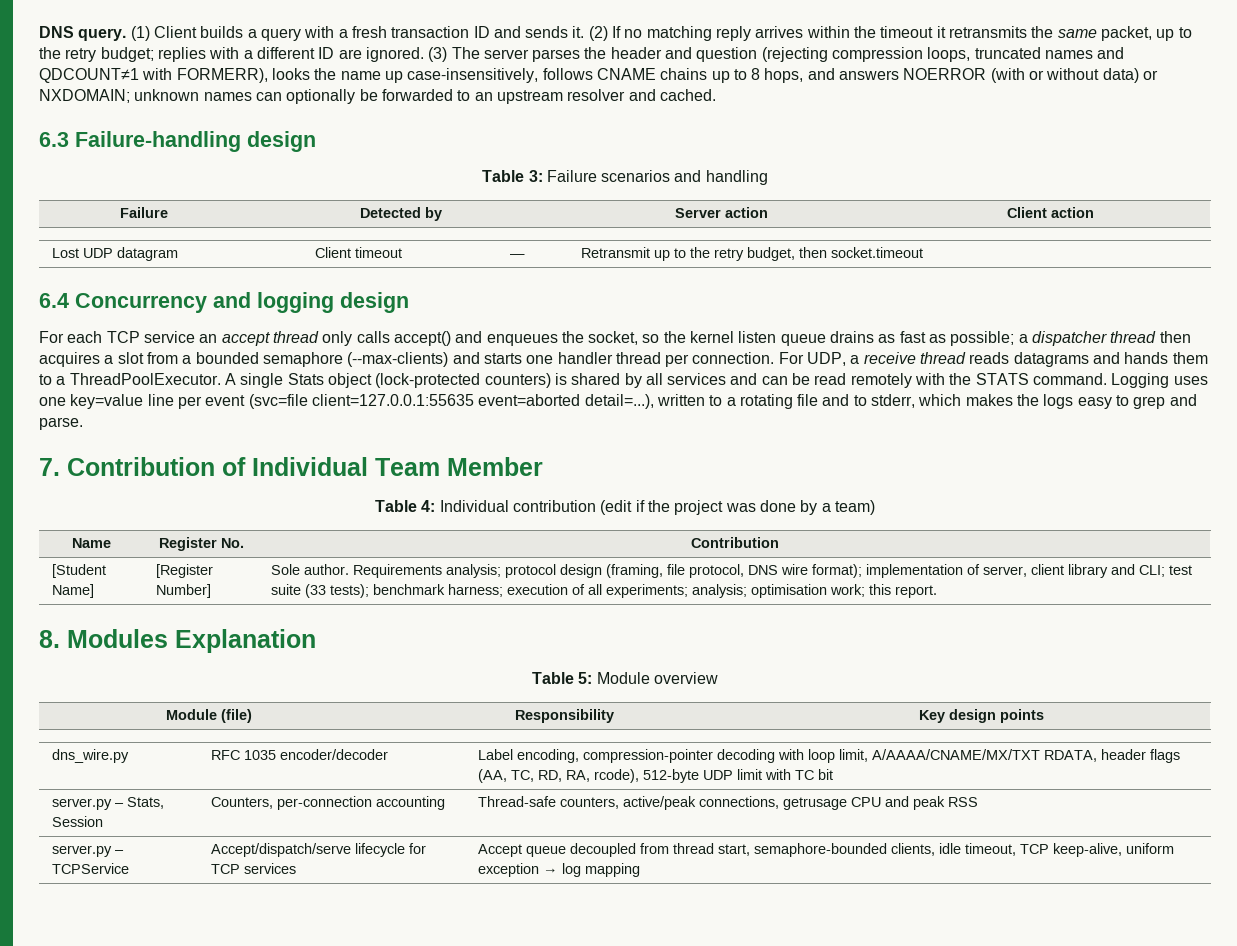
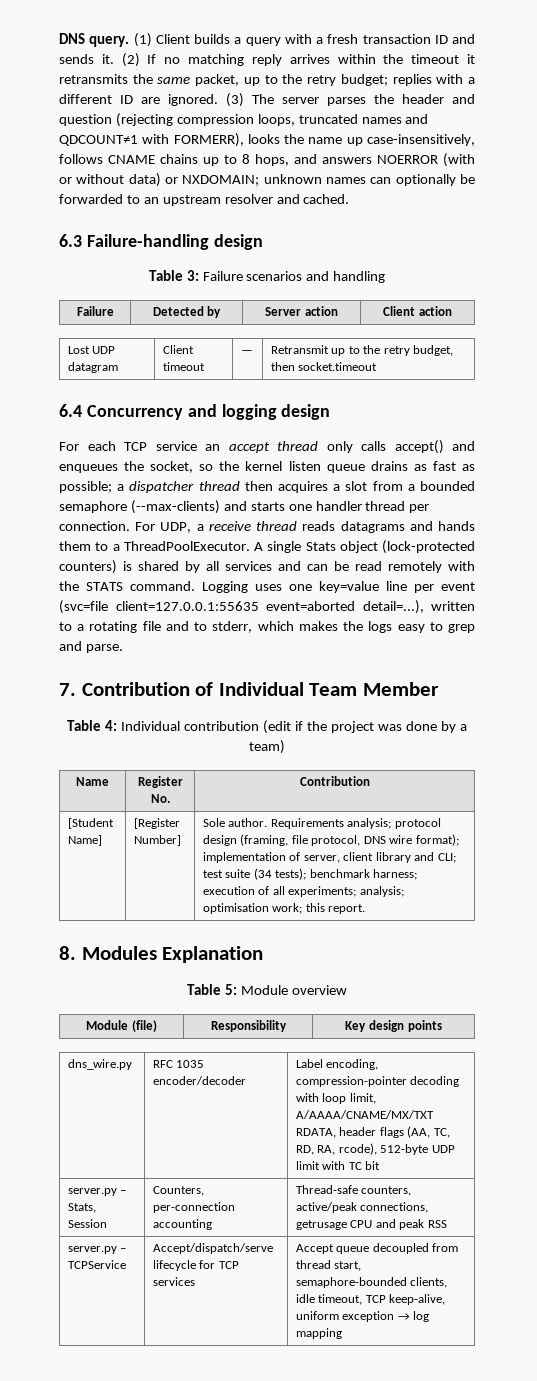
[304,584,326,598] (33 -> [253,868,272,880] (34

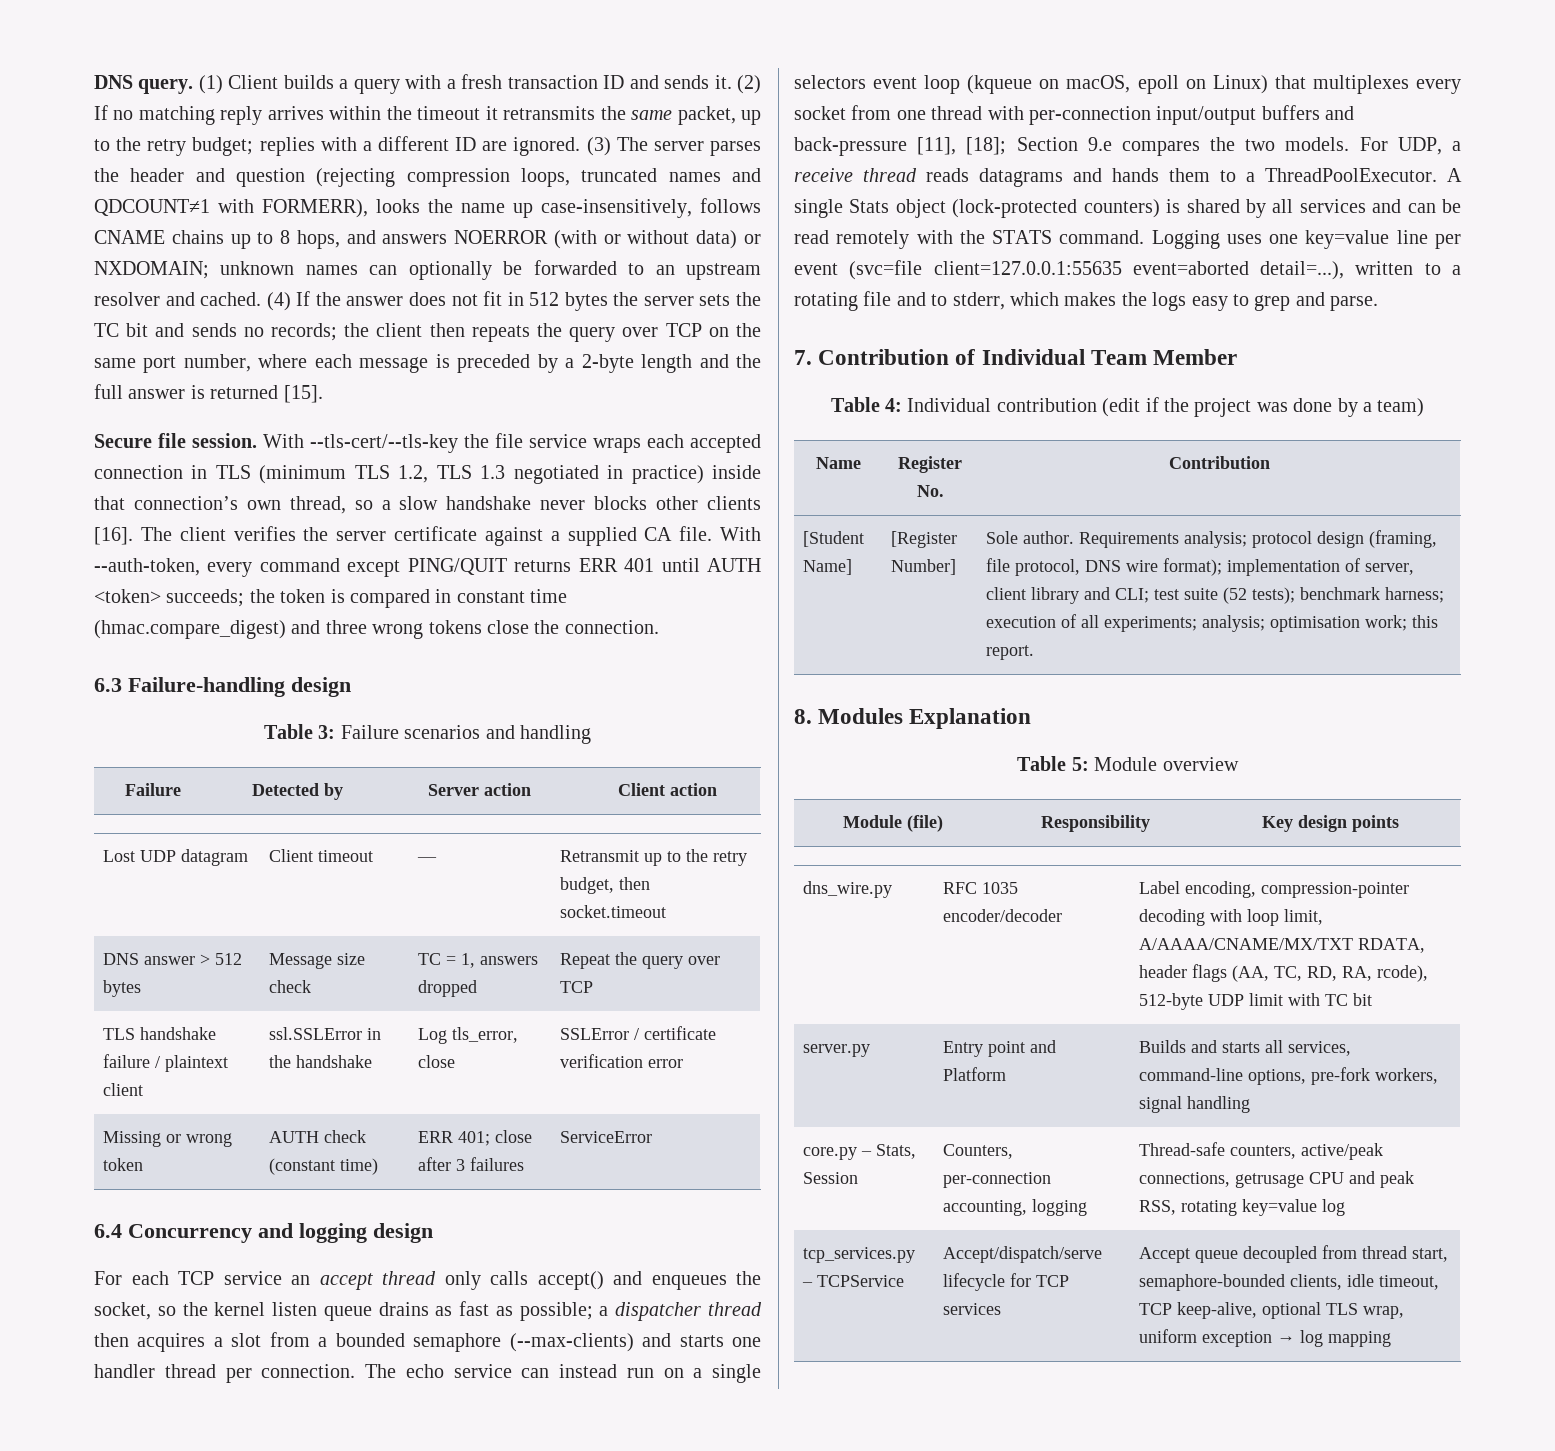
(350, 199) none -> [266,291,761,311] [94,323,762,342] [94,354,761,373] [94,384,323,403] [94,433,761,453] [94,465,761,484] [94,496,761,514] [94,526,762,546] [94,558,762,577] [94,589,568,608] [94,620,659,639] (4) If the answer does not fit in 512 bytes the server sets the TC bit and sends no records; the client then repeats the query over TCP on the same port number, where each message is preceded by a 2-byte length and the full answer is returned [15]. // Secure file session. With --tls-cert/--tls-key the file service wraps each accepted connection in TLS (minimum TLS 1.2, TLS 1.3 negotiated in practice) inside that connection’s own thread, so a slow handshake never blocks other clients [16]. The client verifies the server certificate against a supplied CA file. With --auth-token, every command except PING/QUIT returns ERR 401 until AUTH <token> succeeds; the token is compared in constant time (hmac.compare_digest) and three wrong tokens close the connection.
(378, 366) none -> [103,953,243,965] [103,980,142,997] [269,953,366,969] [269,980,312,993] [418,953,539,968] [418,980,478,997] [560,952,721,969] [560,981,594,993] [103,1027,217,1040] [103,1054,229,1072] [103,1083,144,1096] [269,1027,382,1040] [269,1055,373,1068] [418,1027,519,1044] [418,1055,456,1068] [560,1026,717,1040] [560,1054,684,1068] [103,1131,233,1147] [103,1158,144,1171] [269,1130,367,1143] [269,1158,379,1175] [418,1130,533,1146] [418,1157,525,1171] [560,1131,653,1143] // DNS answer > 512 bytes | Message size check | TC = 1, answers dropped | Repeat the query over TCP // TLS handshake failure / plaintext client | ssl.SSLError in the handshake | Log tls_error, close | SSLError / certificate verification error // Missing or wrong token | AUTH check (constant time) | ERR 401; close after 3 failures | ServiceError
(130, 526) none -> [365,1364,761,1383] [794,75,1462,94] [794,105,1355,125] [794,137,1350,156] The echo service can instead run on a single selectors event loop (kqueue on macOS, epoll on Linux) that multiplexes every socket from one thread with per-connection input/output buffers and back-pressure [11], [18]; Section 9.e compares the two models.
[253,868,272,880] (34 -> [1223,587,1248,604] (52
(117, 1192) none -> [943,1040,1057,1057] [943,1067,1007,1081] [1139,1040,1352,1056] [1139,1067,1439,1085] [1139,1096,1251,1113] [803,1147,858,1160] | Entry point and Platform | Builds and starts all services, command-line options, pre-fork workers, signal handling // core.py
[152,1219,212,1230] accounting -> [943,1199,1088,1216] accounting, logging
[427,1220,447,1228] [67,1246,117,1254] RSS // server.py -> [1139,1199,1346,1216] [803,1247,916,1263] RSS, rotating key=value log // tcp_services.py
(446, 1299) none -> [1262,1302,1405,1319] optional TLS wrap,

